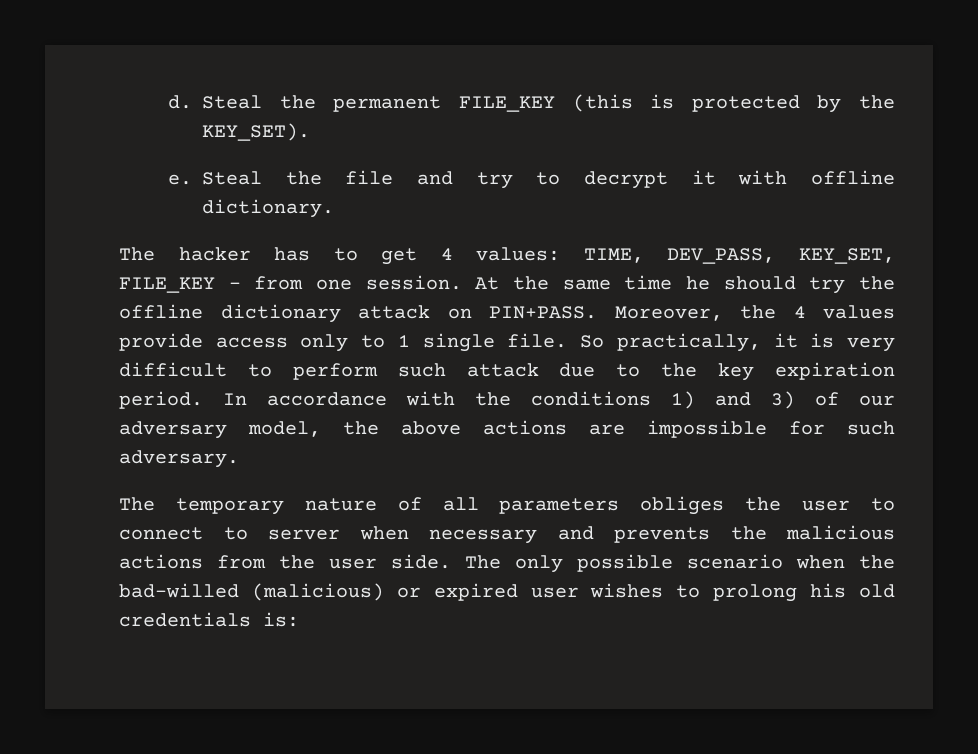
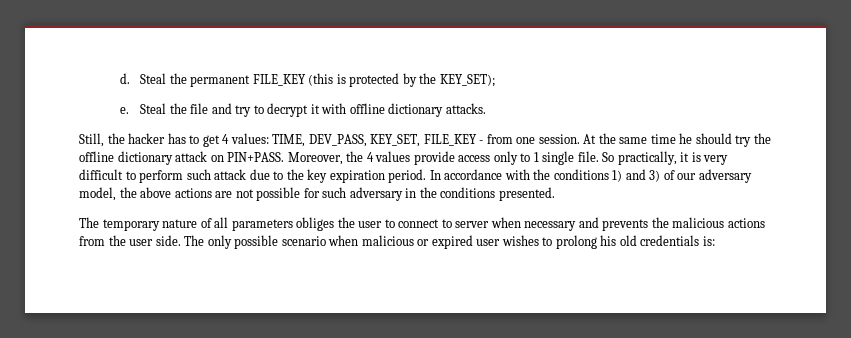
[202,123,311,141] KEY_SET). -> [439,74,495,87] KEY_SET);
[202,199,335,218] [119,247,155,261] dictionary. // The -> [388,103,486,117] [79,133,125,147] dictionary attacks. // Still, the
[647,420,895,438] [119,450,239,468] impossible for such adversary. -> [235,187,555,201] not possible for such adversary in the conditions presented.
[859,555,895,569] [119,583,384,601] the bad-willed (malicious) -> [361,235,414,246] malicious

